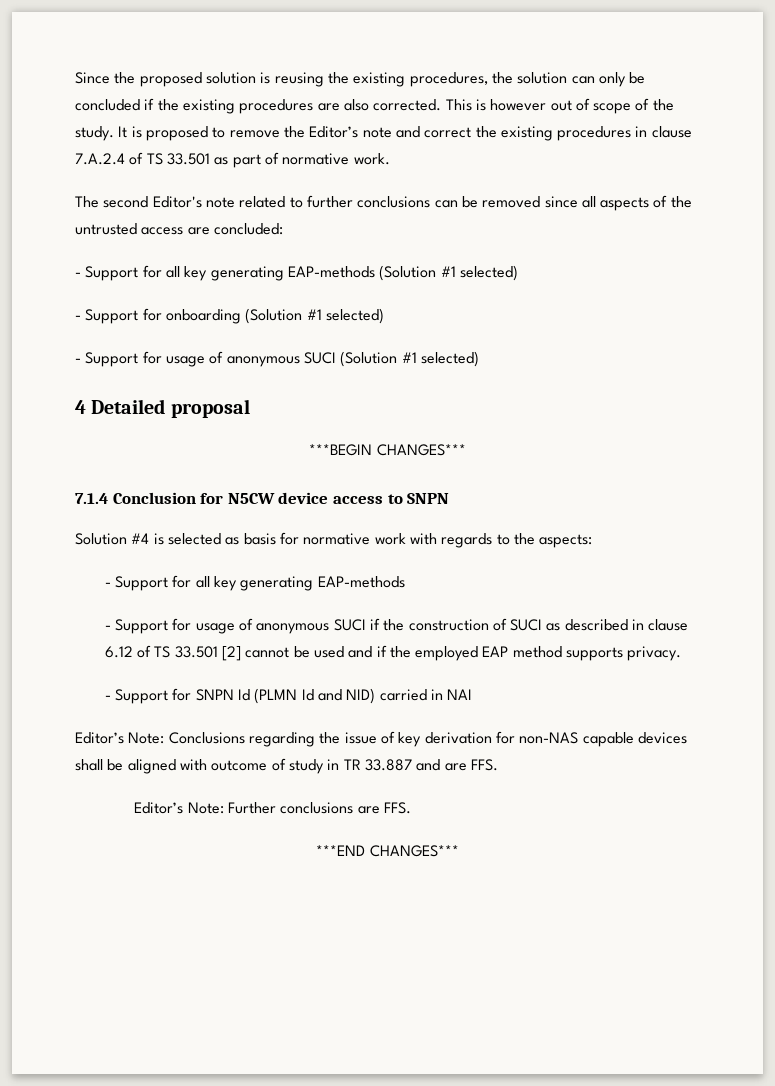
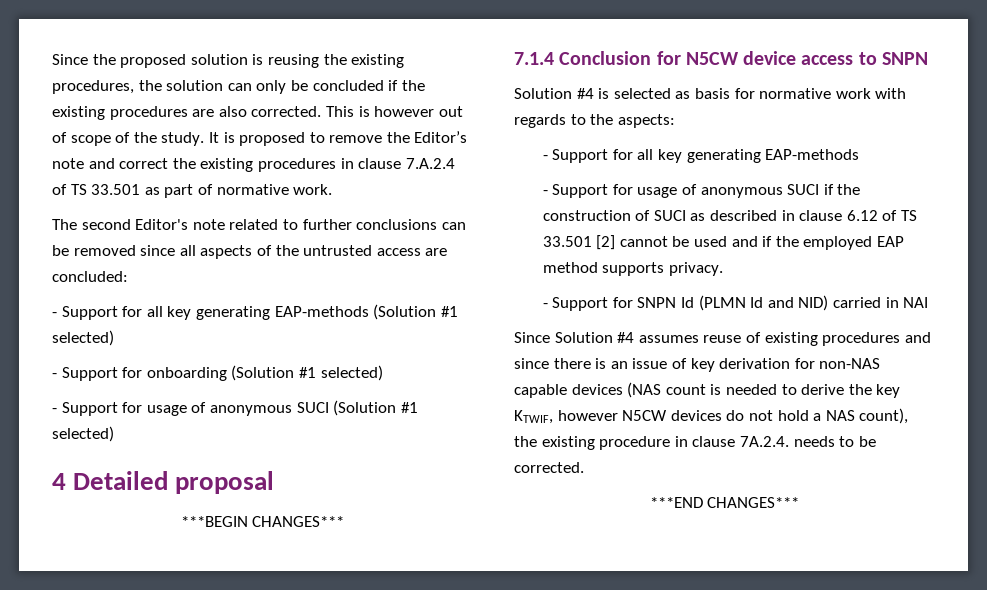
[75,732,341,747] Editor’s Note: Conclusions regarding the -> [514,332,931,346] [514,358,628,369] Since Solution #4 assumes reuse of existing procedures and since there is an
[75,758,498,774] [134,802,411,814] shall be aligned with outcome of study in TR 33.887 and are FFS. // Editor’s Note: Further conclusions are FFS. -> [627,382,901,398] [514,408,909,424] [514,436,876,450] [514,462,584,473] (NAS count is needed to derive the key KTWIF, however N5CW devices do not hold a NAS count), the existing procedure in clause 7A.2.4. needs to be corrected.

